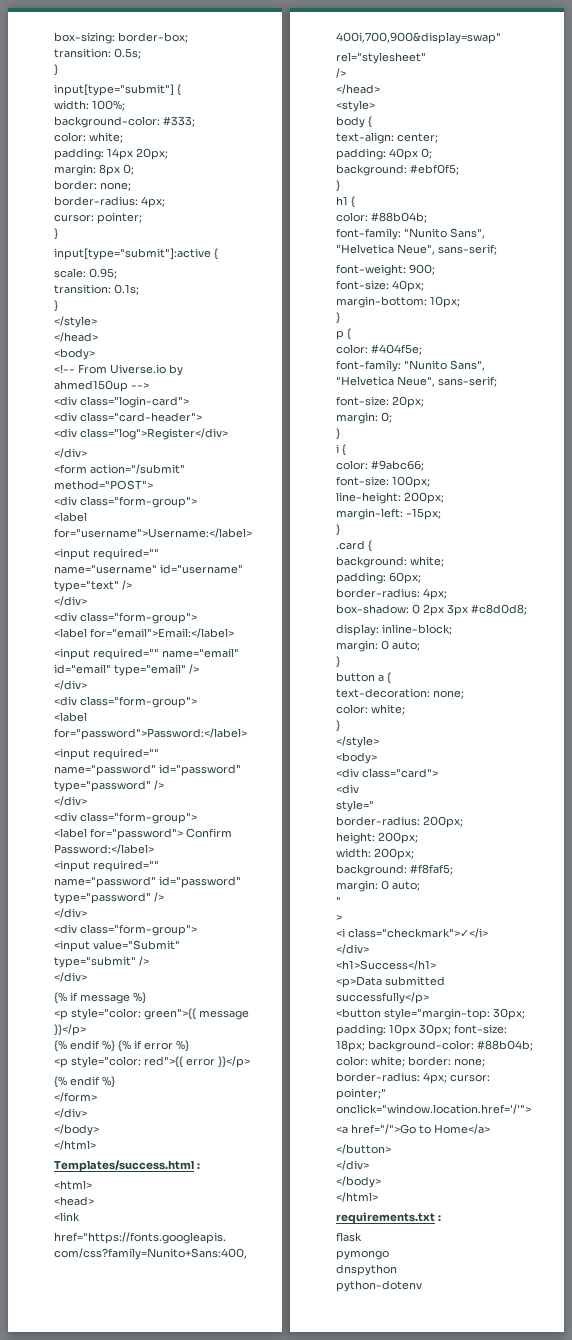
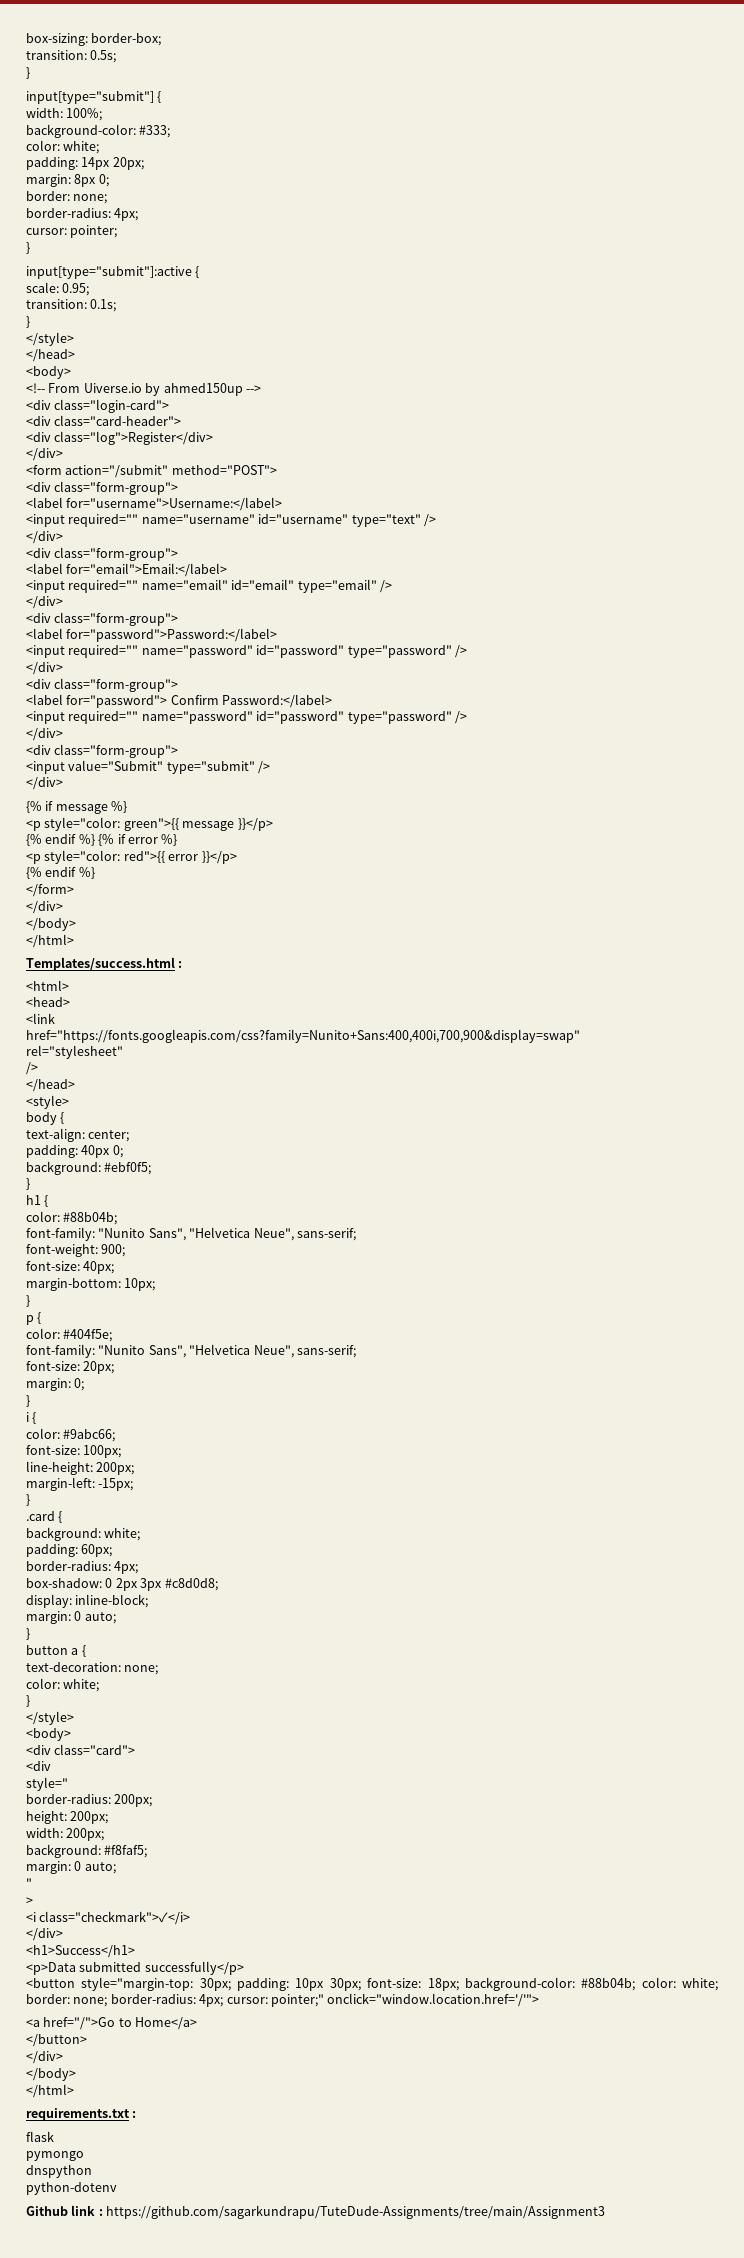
(422, 1286) none -> [26,2205,606,2219] // Github link : https://github.com/sagarkundrapu/TuteDude-Assignments/tree/main/Assignment3

